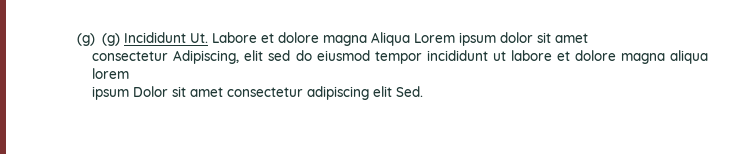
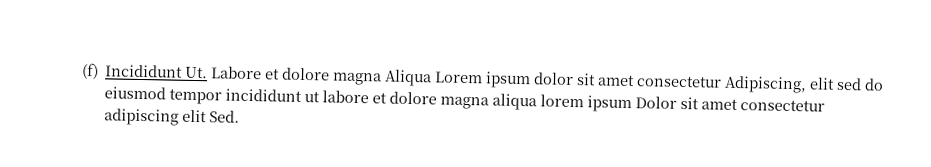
[77,33,120,46] (g) (g) -> [81,62,99,80] (f)
(588, 38) // -> (636, 80) none
(130, 73) // -> (585, 101) none

